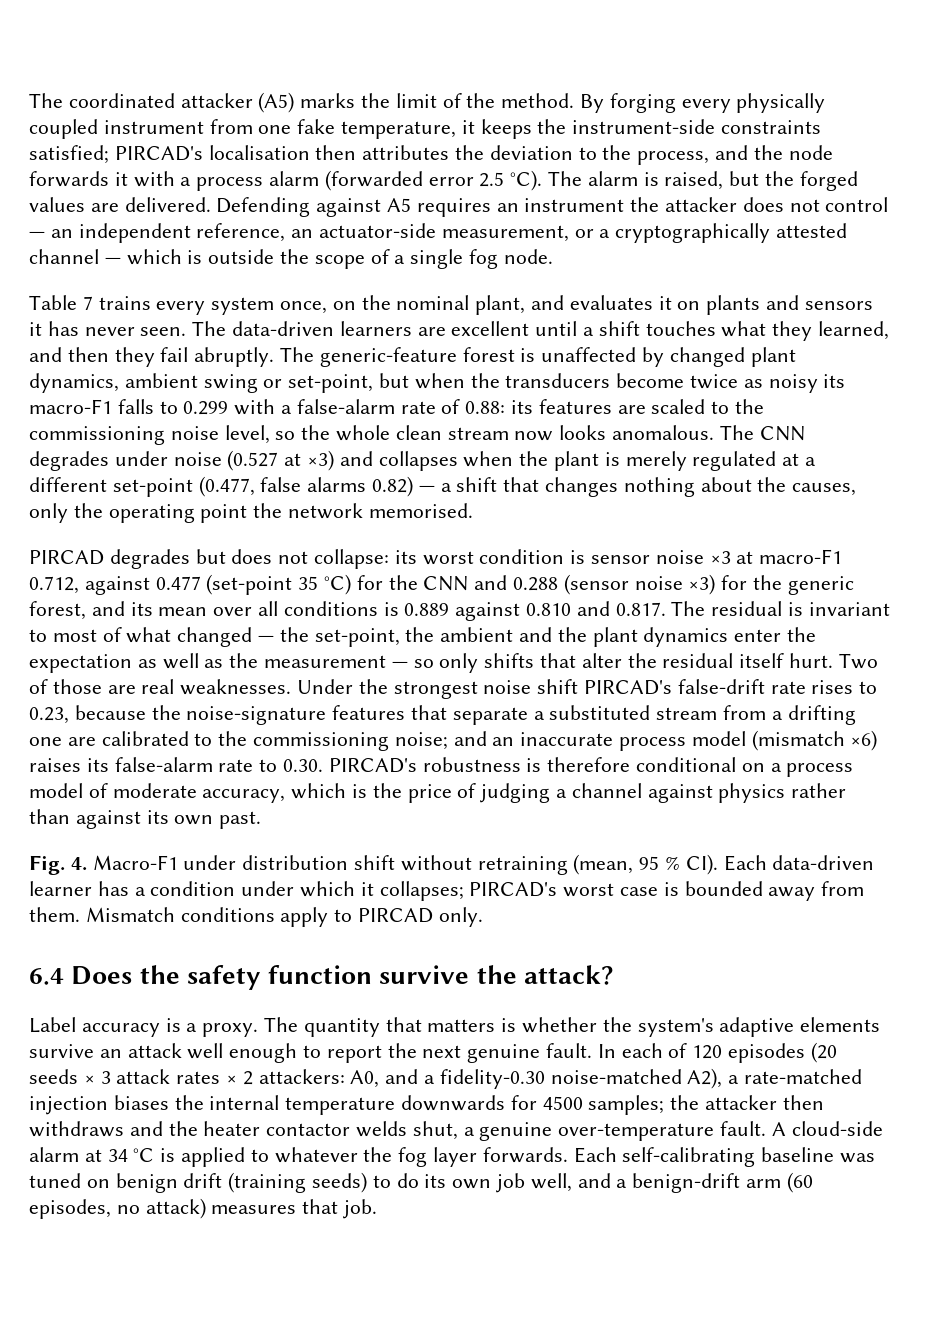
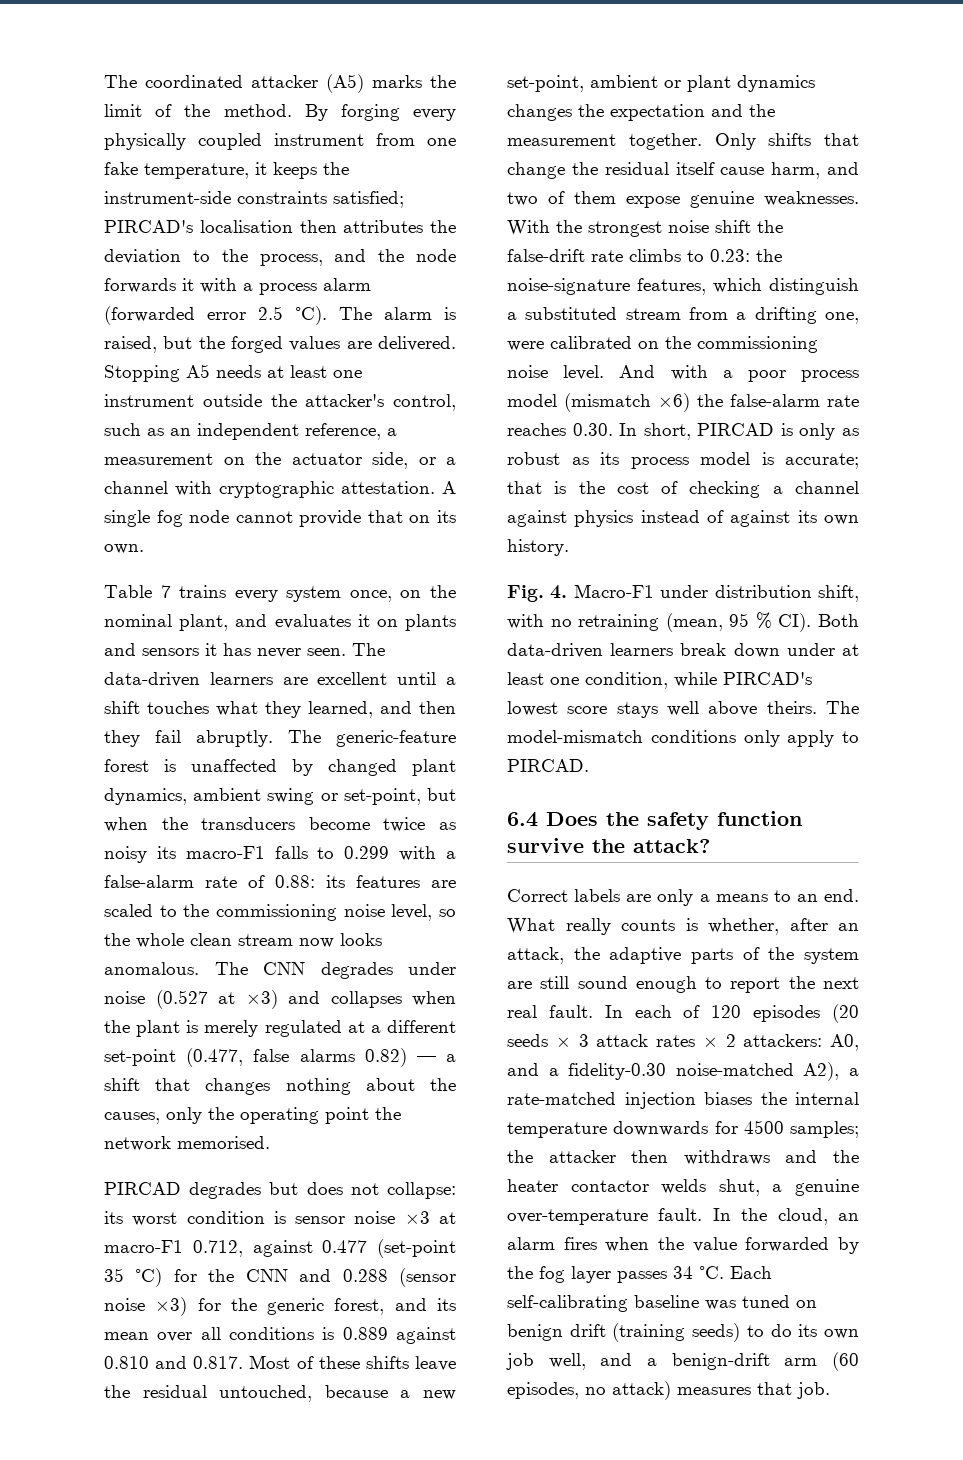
[216,197,889,217] [29,223,848,243] [29,249,553,269] Defending against A5 requires an instrument the attacker does not control — an independent reference, an actuator-side measurement, or a cryptographically attested channel — which is outside the scope of a single fog node. -> [104,364,362,382] [104,394,456,411] [104,423,397,440] [104,452,456,469] [104,481,456,498] [104,510,456,527] [104,544,144,554] Stopping A5 needs at least one instrument outside the attacker's control, such as an independent reference, a measurement on the actuator side, or a channel with cryptographic attestation. A single fog node cannot provide that on its own.
[671,601,890,616] [29,627,817,647] [29,653,479,673] The residual is invariant to most of what changed — the set-point, the ambient and the plant dynamics enter the expectation as well as the measurement — so only -> [249,1355,456,1371] [104,1385,456,1402] [507,75,815,92] [507,104,775,121] [507,133,756,150] Most of these shifts leave the residual untouched, because a new set-point, ambient or plant dynamics changes the expectation and the measurement together. Only
[581,653,622,668] alter -> [507,162,565,179] change
[789,653,878,669] [29,679,354,695] hurt. Two of those are real weaknesses. Under -> [720,162,859,179] [507,191,859,208] [507,220,550,236] cause harm, and two of them expose genuine weaknesses. With
[584,680,673,695] PIRCAD's -> [757,220,783,233] the
[811,680,878,694] [29,705,528,725] rises to 0.23, because the noise-signature features that separate -> [629,249,782,262] [507,278,859,295] climbs to 0.23: the noise-signature features, which distinguish
[29,730,878,751] [29,757,854,777] [29,783,551,803] one are calibrated to the commissioning noise; and an inaccurate process model (mismatch ×6) raises its false-alarm rate to 0.30. PIRCAD's robustness is therefore conditional on a process model of moderate accuracy, which is the price of judging -> [825,312,859,324] [507,336,818,353] [507,365,859,382] [507,393,859,412] [507,423,859,440] [507,452,859,469] [507,481,761,498] one, were calibrated on the commissioning noise level. And with a poor process model (mismatch ×6) the false-alarm rate reaches 0.30. In short, PIRCAD is only as robust as its process model is accurate; that is the cost of checking
[791,783,847,798] [29,809,70,824] rather than -> [640,510,724,523] instead of
[219,811,262,829] past. -> [507,539,569,556] history.
[354,855,472,871] shift without -> [818,585,859,602] [507,614,572,629] shift, with no
[723,855,875,871] [29,881,865,901] [29,907,483,927] Each data-driven learner has a condition under which it collapses; PIRCAD's worst case is bounded away from them. Mismatch conditions apply to PIRCAD only. -> [818,614,859,627] [507,643,859,658] [507,672,812,689] [507,701,859,718] [507,730,859,747] [507,759,589,772] Both data-driven learners break down under at least one condition, while PIRCAD's lowest score stays well above theirs. The model-mismatch conditions only apply to PIRCAD.
[29,1017,881,1037] [29,1043,224,1059] Label accuracy is a proxy. The quantity that matters is whether the system's adaptive elements survive an attack well -> [507,889,859,906] [507,918,859,935] [507,947,859,964] [507,976,628,989] Correct labels are only a means to an end. What really counts is whether, after an attack, the adaptive parts of the system are still sound
[467,1044,541,1063] genuine -> [507,1005,537,1018] real
[771,1121,883,1136] [29,1147,568,1167] A cloud-side alarm at 34 °C is applied to whatever the fog layer forwards. -> [712,1208,859,1225] [507,1237,859,1254] [507,1266,724,1283] In the cloud, an alarm fires when the value forwarded by the fog layer passes 34 °C.

